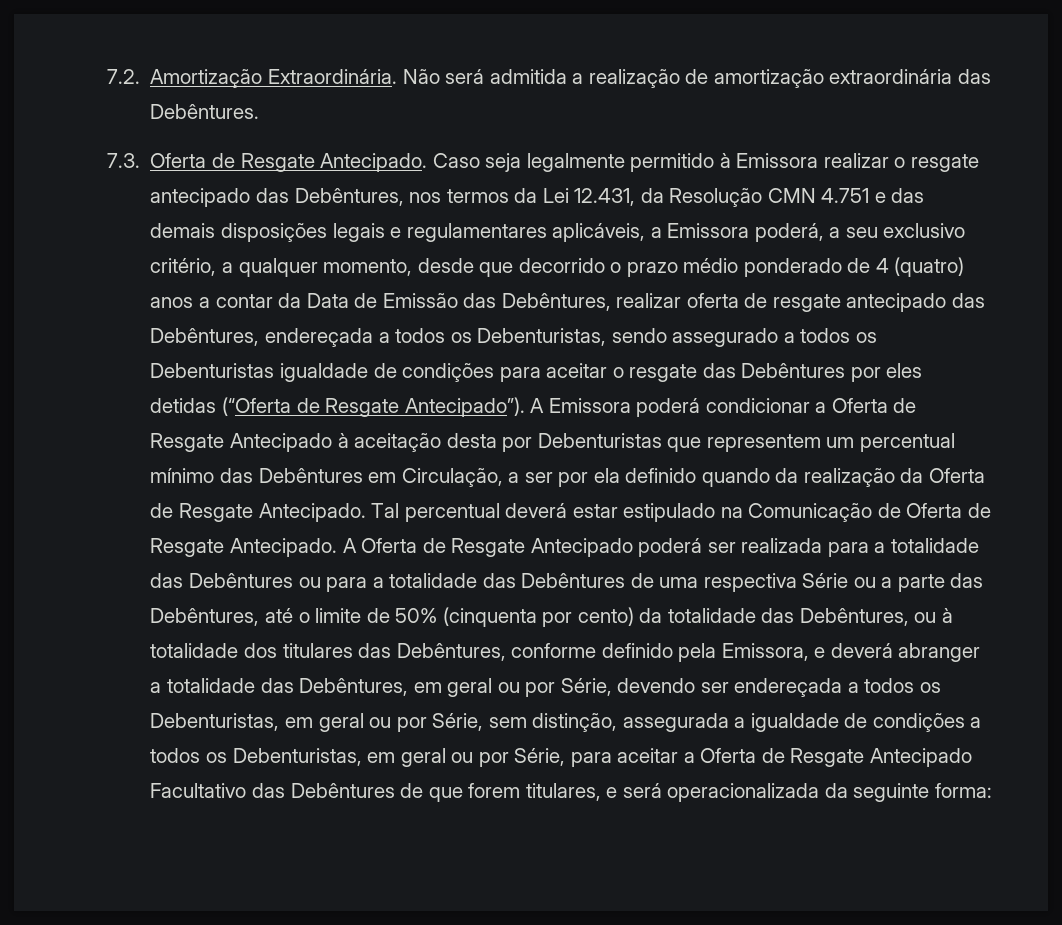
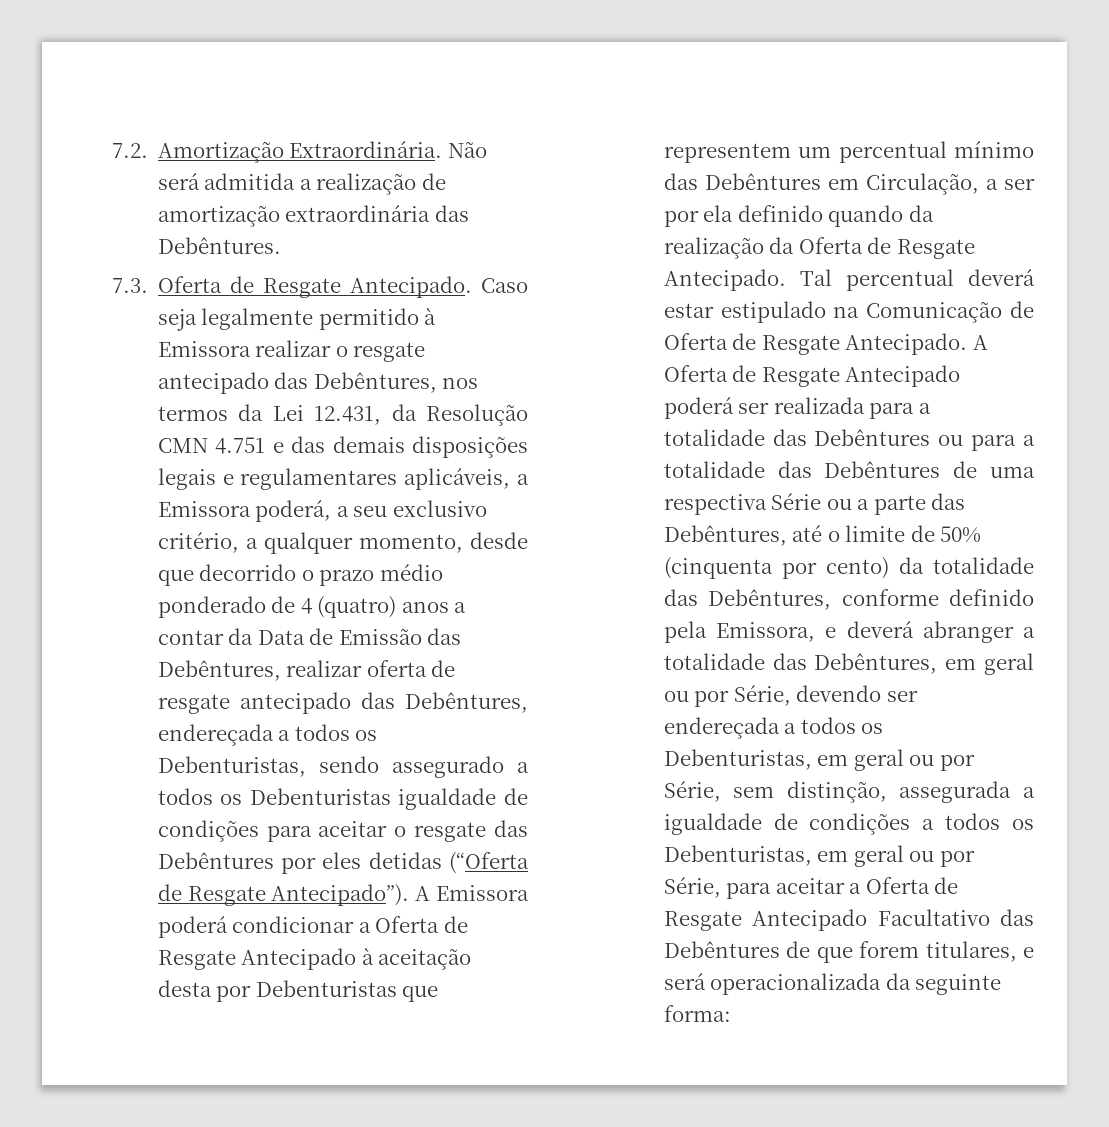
[914,608,953,623] [150,643,506,661] ou à totalidade dos titulares das Debêntures, -> (832, 599) none

